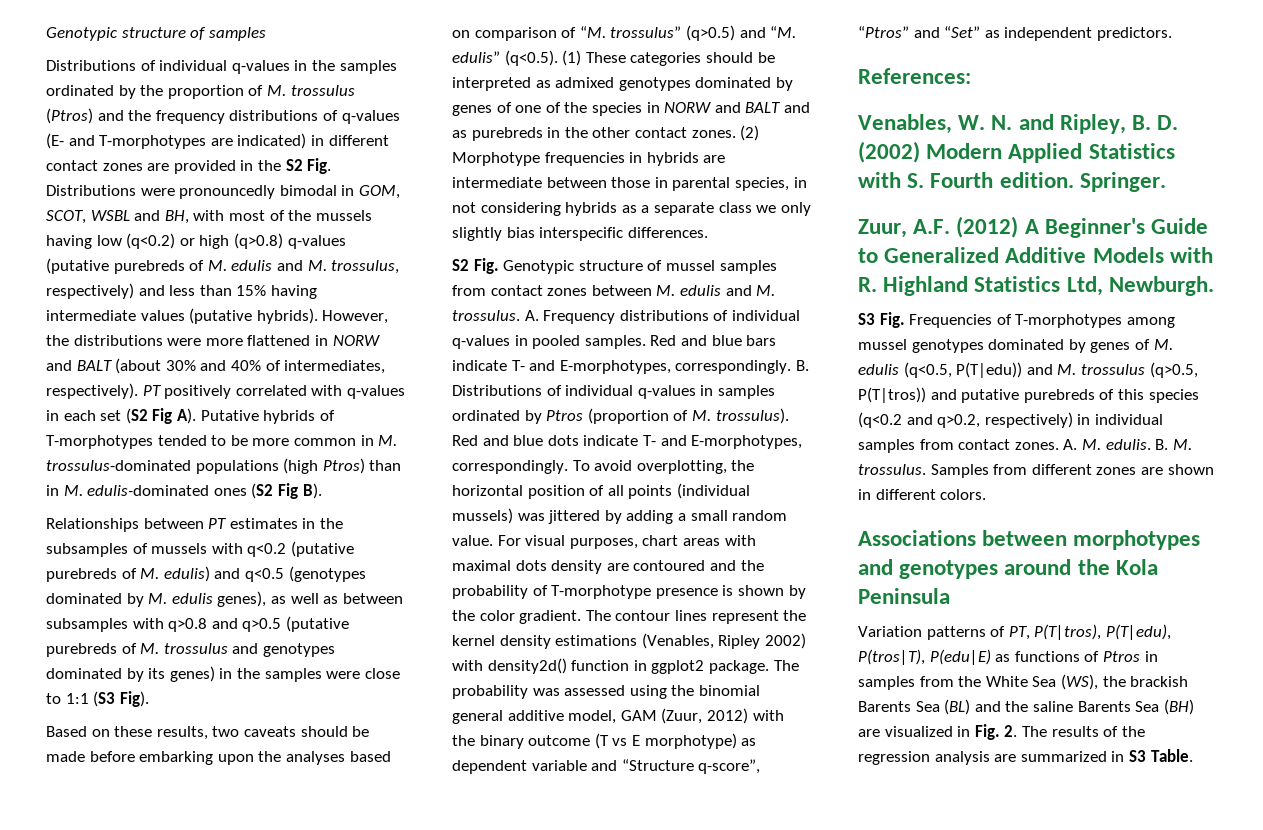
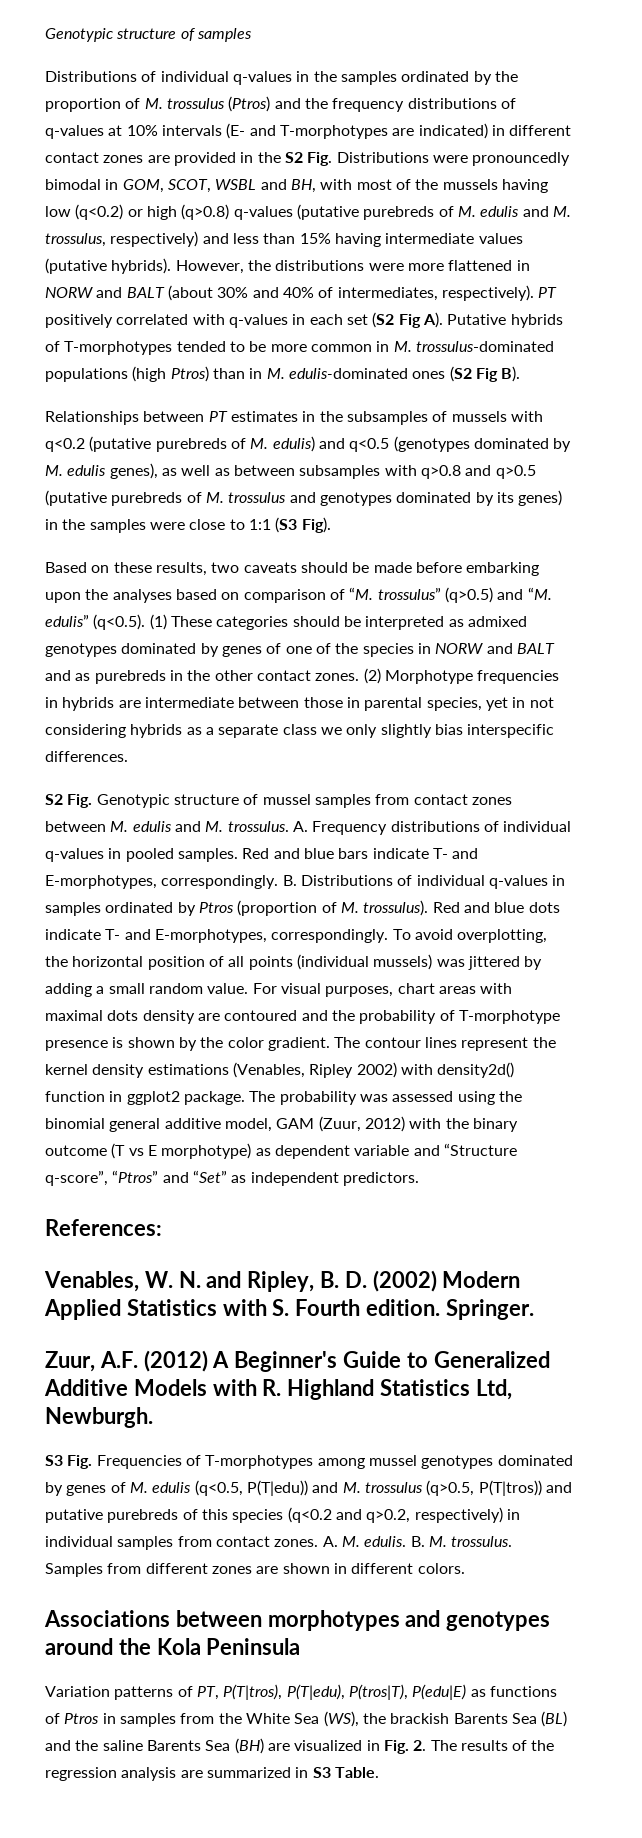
(400, 117) none -> [108,125,222,136] at 10% intervals
(789, 184) none -> [485,697,508,711] yet

